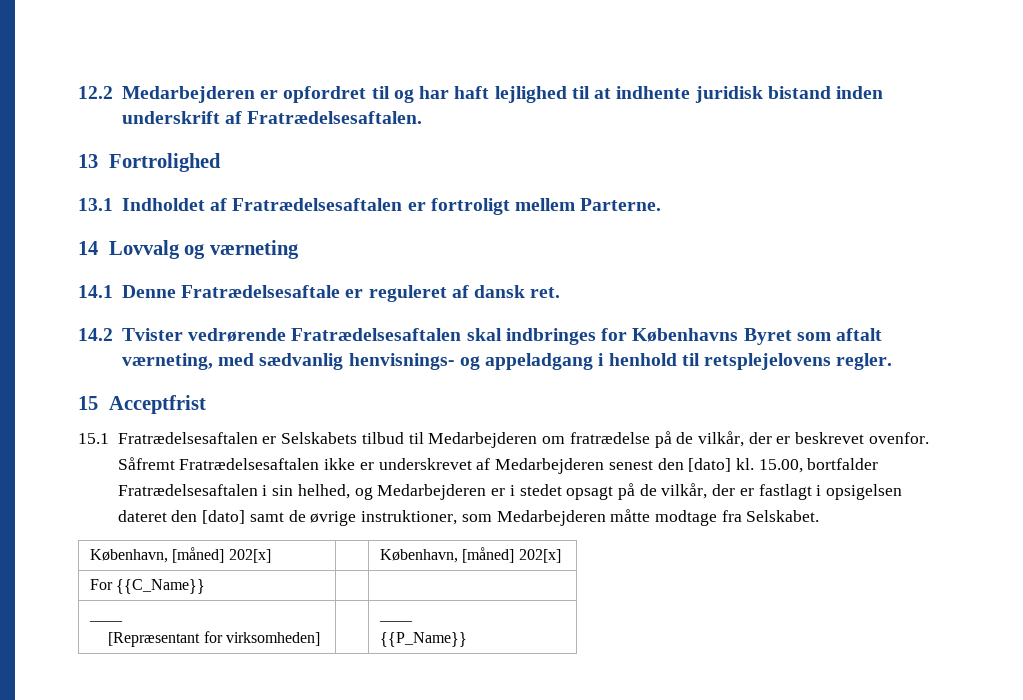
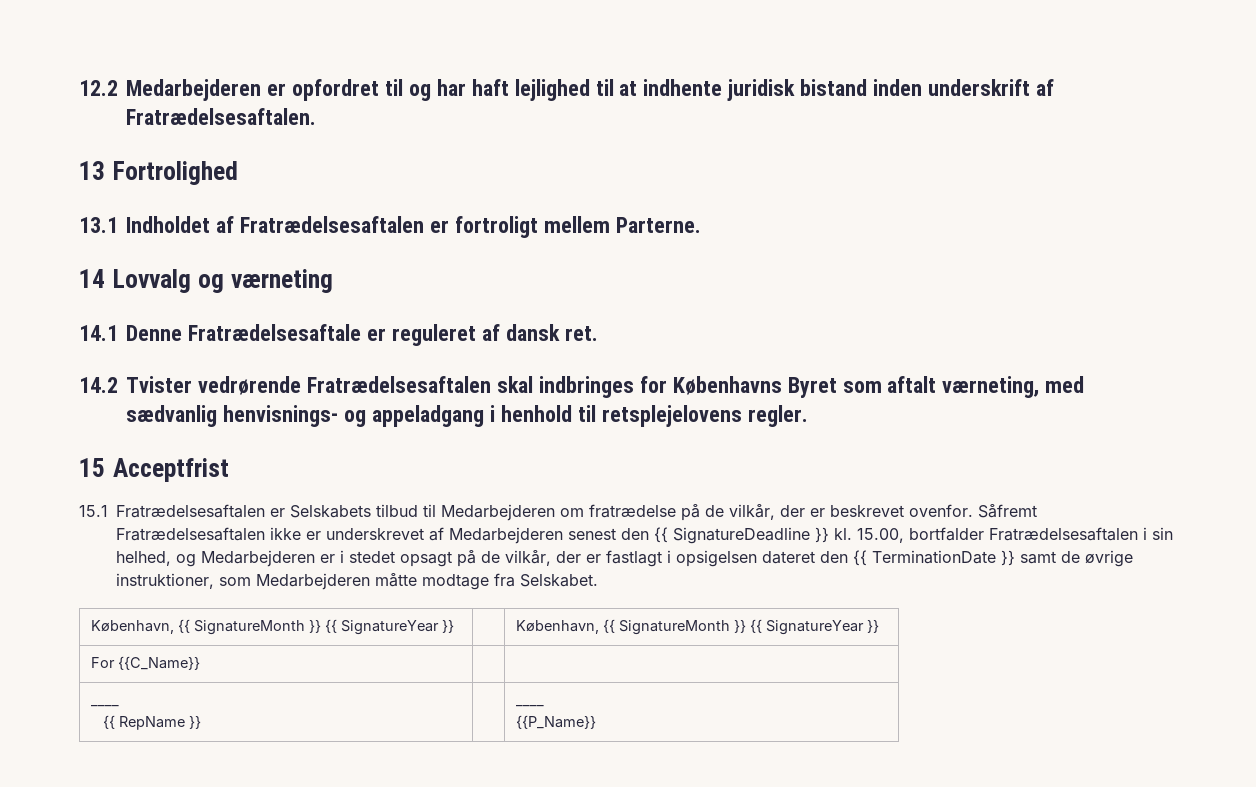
[688,458,732,472] [dato] -> [654,527,829,544] {{ SignatureDeadline }}
[202,510,246,524] [dato] -> [853,550,1015,566] {{ TerminationDate }}
[172,547,271,563] [379,547,561,563] [måned] 202[x] | | København, [måned] 202[x] -> [177,619,454,635] [515,619,879,635] {{ SignatureMonth }} {{ SignatureYear }} | | København, {{ SignatureMonth }} {{ SignatureYear }}
[108,631,321,647] [Repræsentant for virksomheden] -> [103,715,202,730] {{ RepName }}

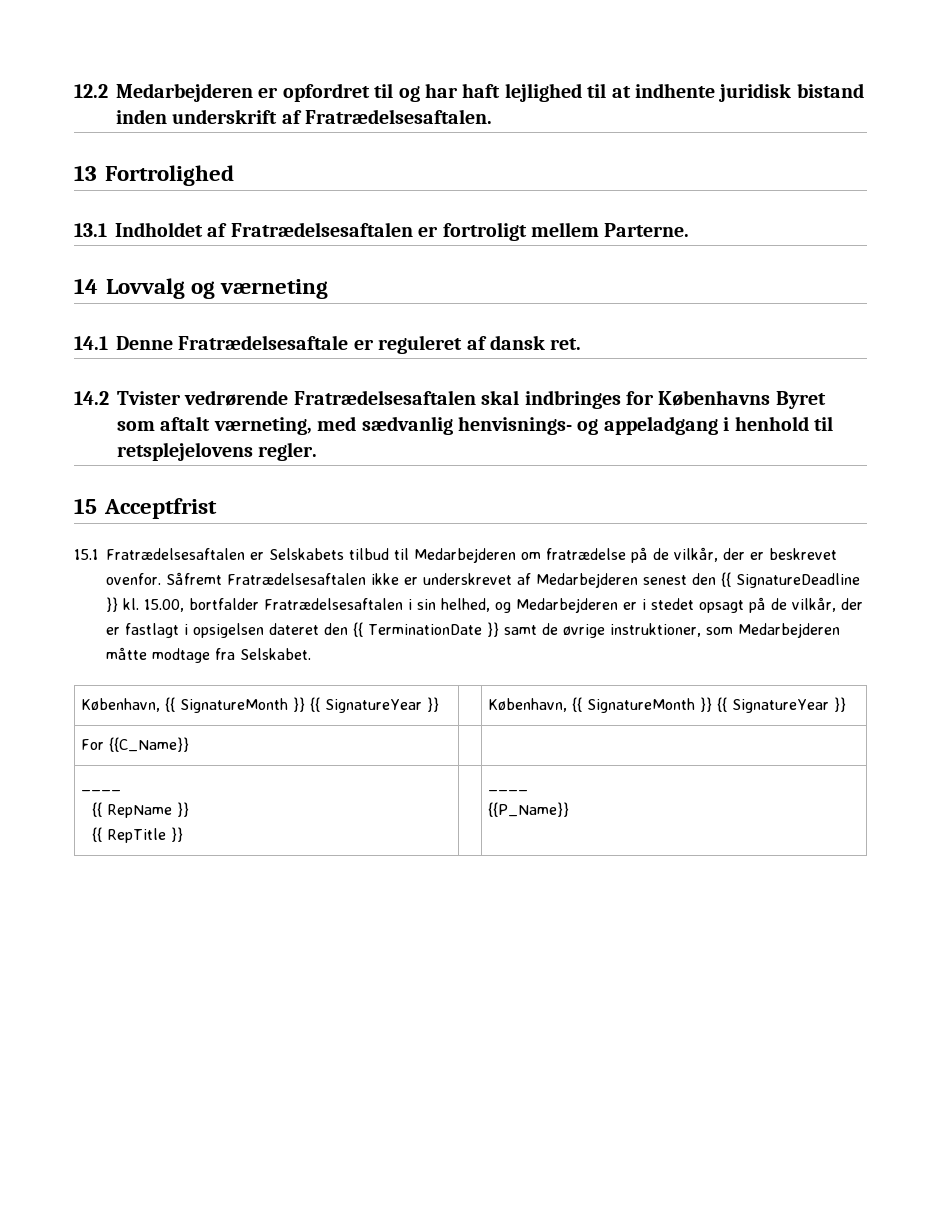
(202, 722) none -> [92,827,184,843] // {{ RepTitle }}

